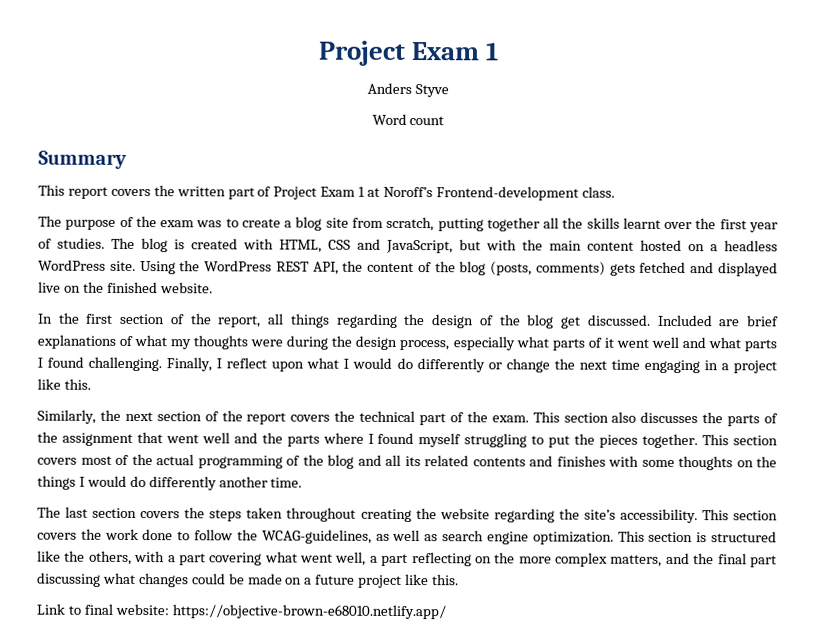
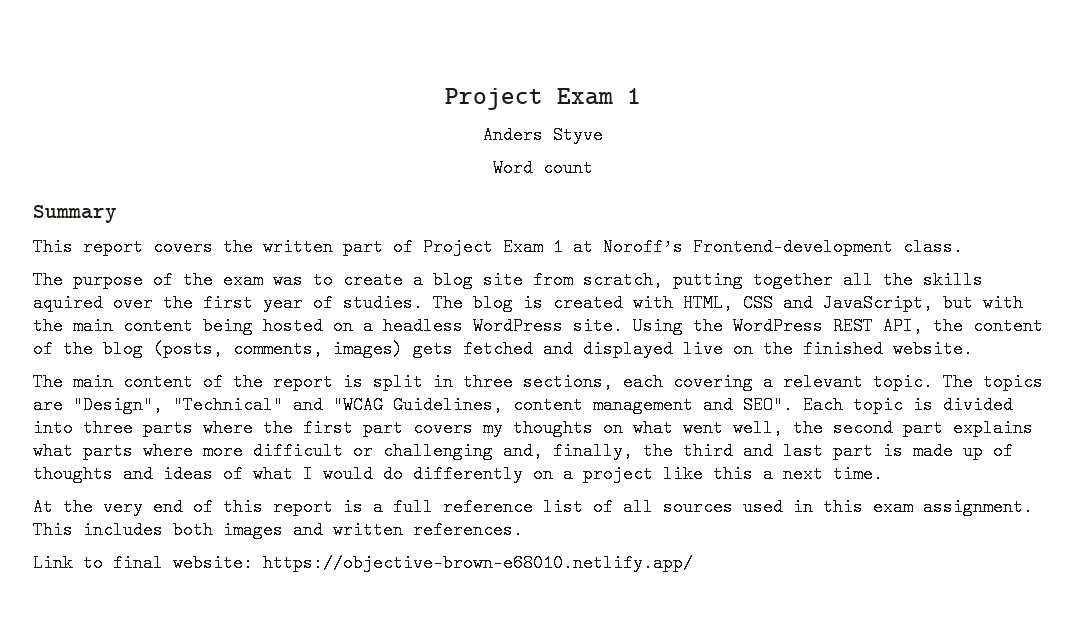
[622,217,661,229] learnt -> [33,294,103,312] aquired
(634, 246) none -> [203,317,253,335] being
[535,261,606,276] comments) -> [233,340,403,358] comments, images)
[37,312,779,329] [37,334,778,352] [37,356,305,372] In the first section of the report, all things regarding the design of the blog get discussed. Included are brief explanations of what my thoughts were during the design process, especially what parts of it went well and what parts I found challenging. Finally, I reflect upon -> [33,373,1043,391] [33,396,1013,414] [33,419,1033,437] [33,442,1013,460] [33,465,243,483] The main content of the report is split in three sections, each covering a relevant topic. The topics are "Design", "Technical" and "WCAG Guidelines, content management and SEO". Each topic is divided into three parts where the first part covers my thoughts on what went well, the second part explains what parts where more difficult or challenging and, finally, the third and last part is made up of thoughts and ideas of
[487,358,777,374] [37,378,91,390] [37,409,778,427] [37,431,779,449] [37,453,777,471] [37,475,303,491] [37,506,778,524] [37,528,777,545] [37,550,778,568] [37,572,460,588] or change the next time engaging in a project like this. // Similarly, the next section of the report covers the technical part of the exam. This section also discusses the parts of the assignment that went well and the parts where I found myself struggling to put the pieces together. This section covers most of the actual programming of the blog and all its related contents and finishes with some thoughts on the things I would do differently another time. // The last section covers the steps taken throughout creating the website regarding the site’s accessibility. This section covers the work done to follow the WCAG-guidelines, as well as search engine optimization. This section is structured like the others, with a part covering what went well, a part reflecting on the more complex matters, and the final part discussing what changes could be made on a future project like this. -> [533,465,883,483] [33,498,1033,516] [33,521,523,539] on a project like this a next time. // At the very end of this report is a full reference list of all sources used in this exam assignment. This includes both images and written references.

